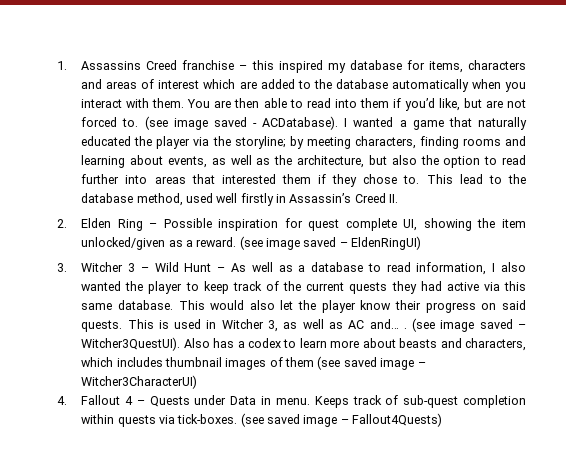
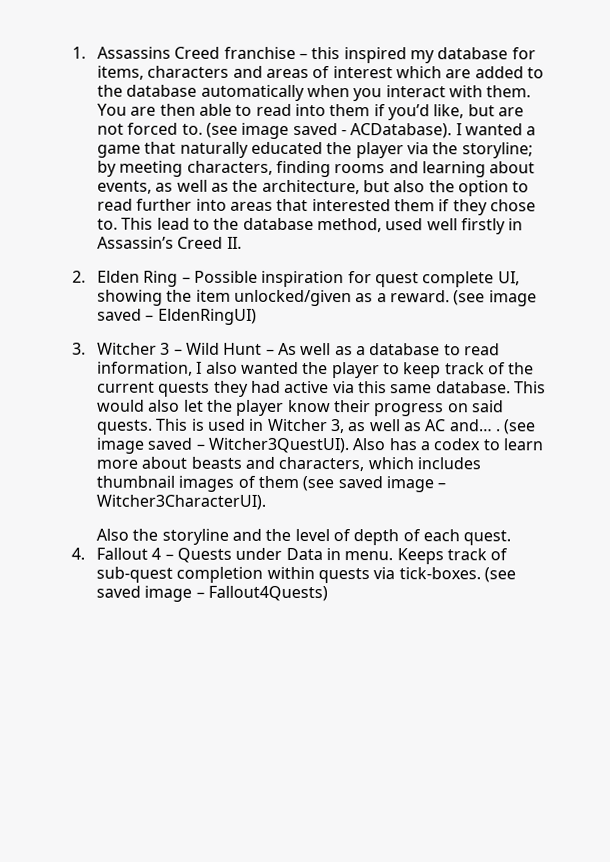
[81,375,198,389] Witcher3CharacterUI) -> [95,494,266,510] [95,528,512,546] Witcher3CharacterUI). // Also the storyline and the level of depth of each quest.

